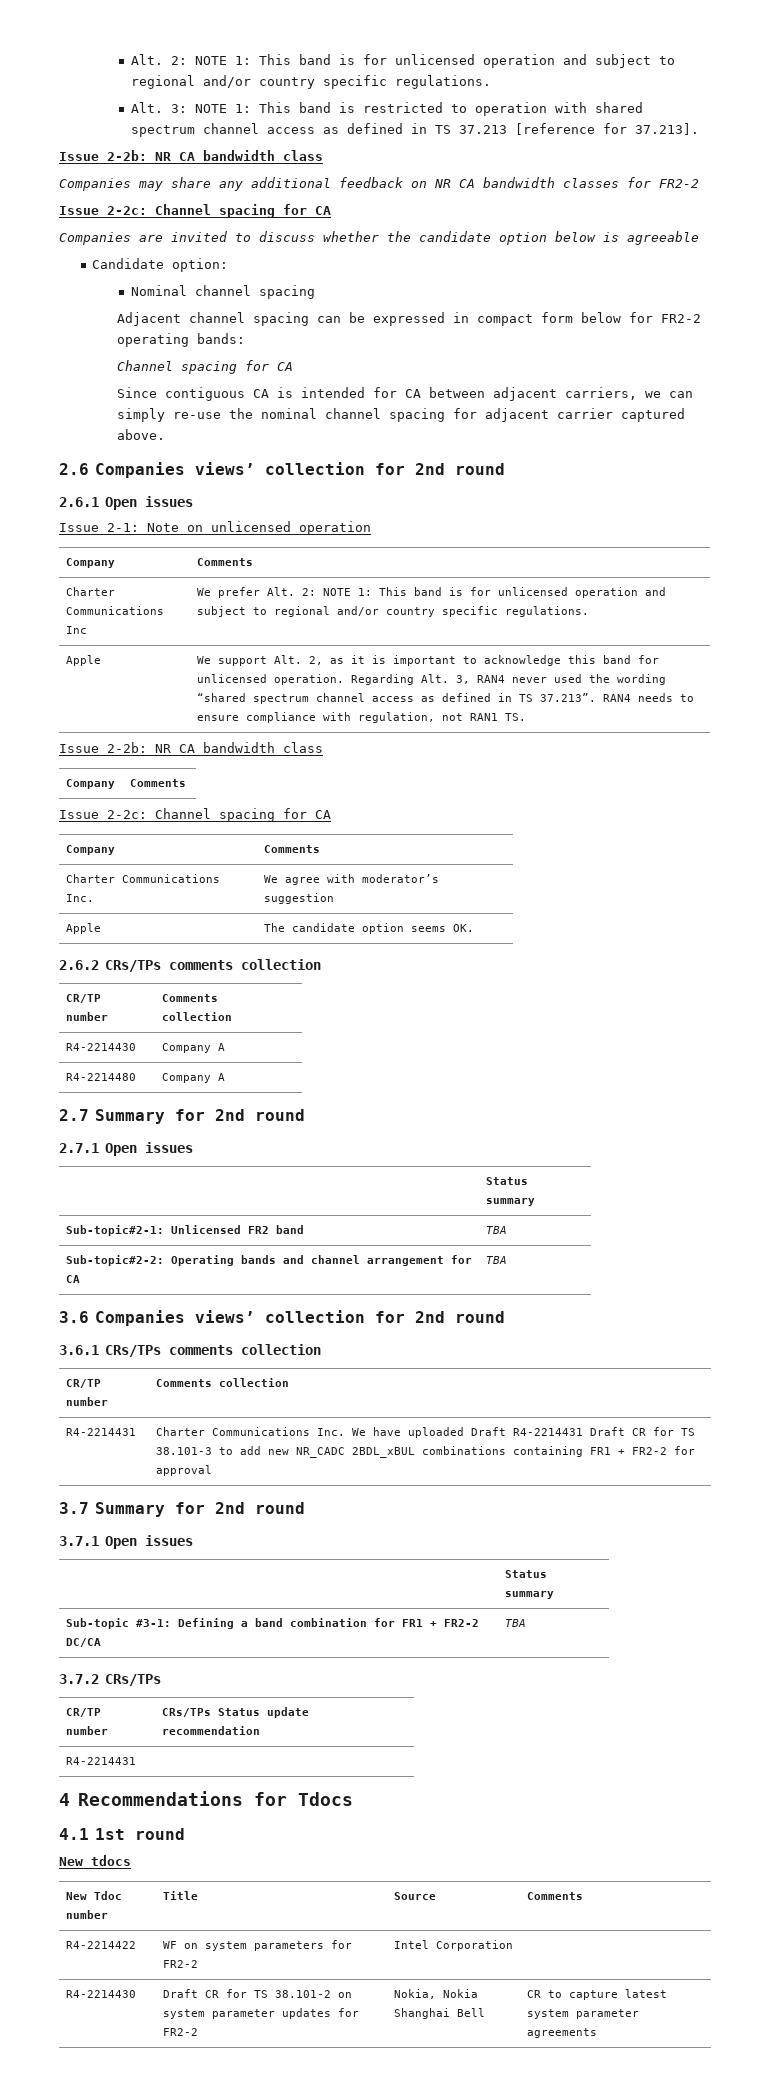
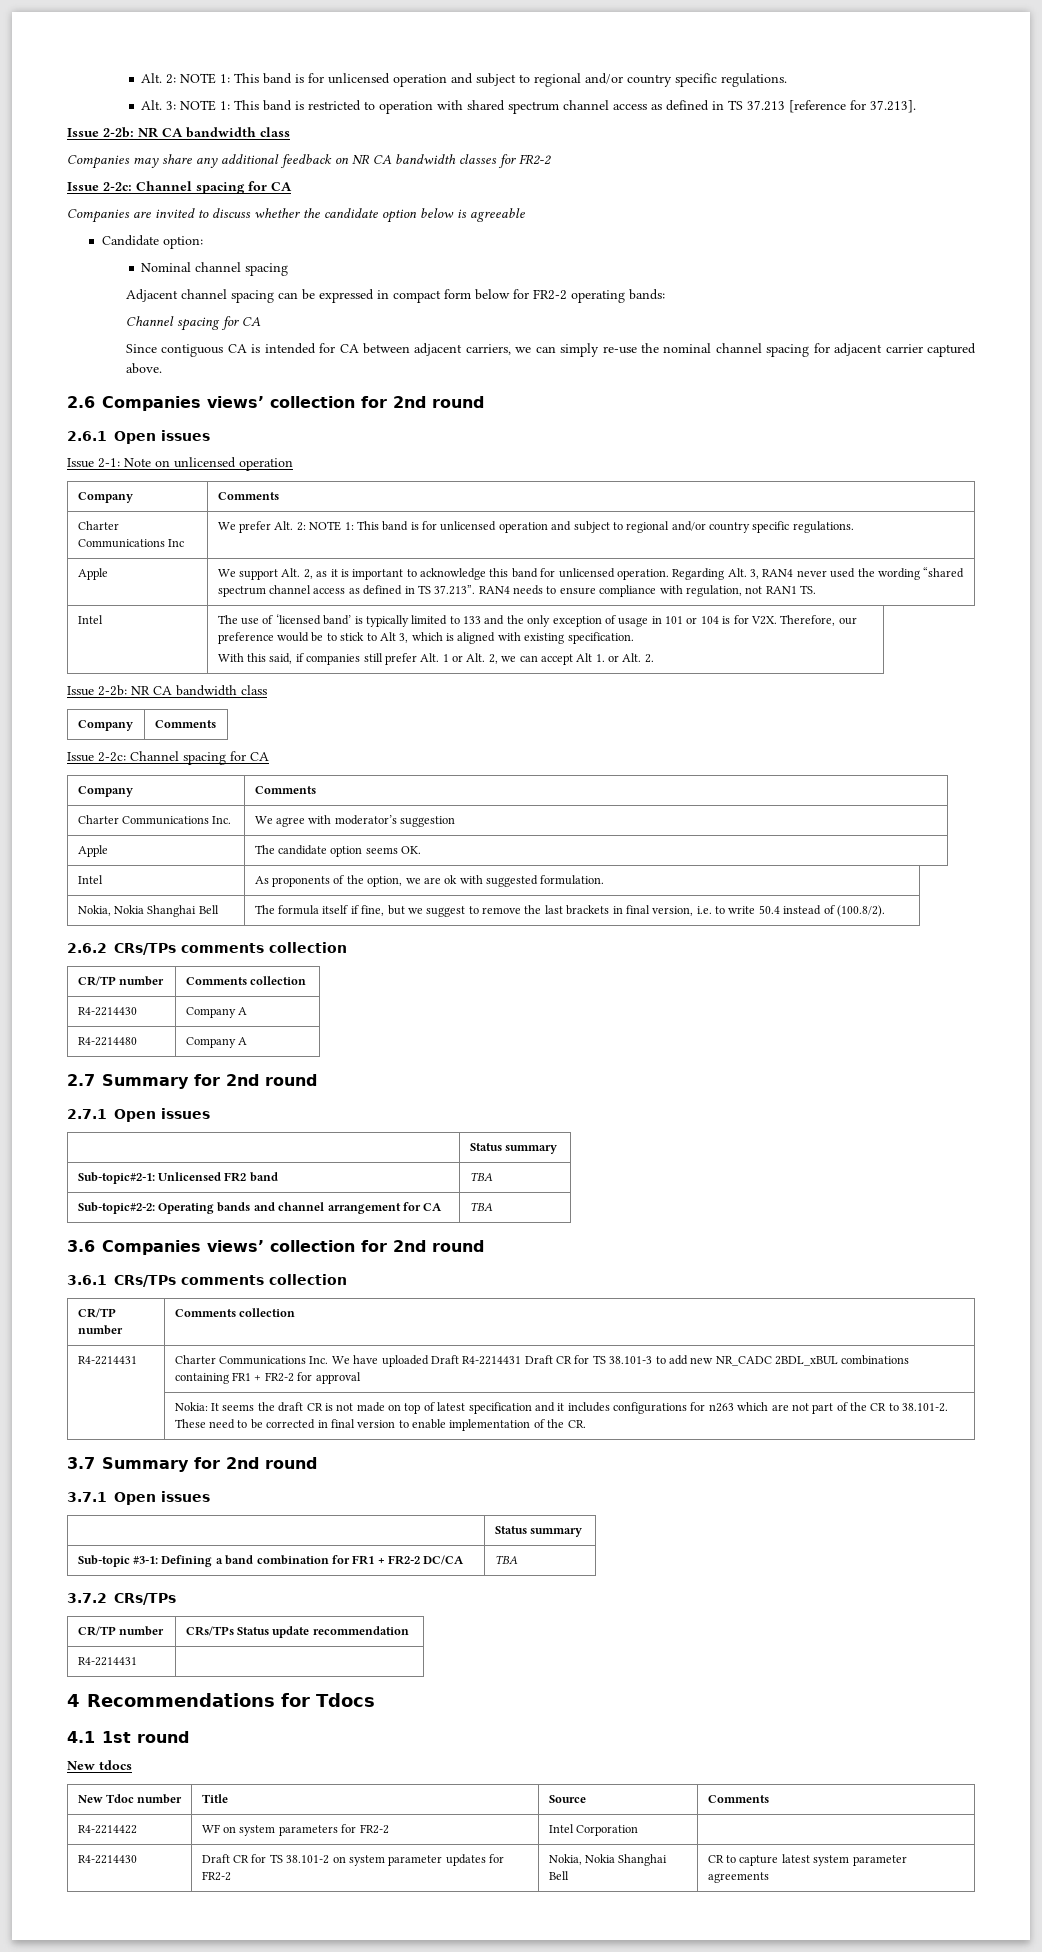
(527, 717) none -> [77,615,103,624] [217,614,857,627] [217,632,634,644] [217,653,654,665] // Intel | The use of ‘licensed band’ is typically limited to 133 and the only exception of usage in 101 or 104 is for V2X. Therefore, our preference would be to stick to Alt 3, which is aligned with existing specification. // With this said, if companies still prefer Alt. 1 or Alt. 2, we can accept Alt 1. or Alt. 2.
(475, 928) none -> [77,875,103,884] [254,875,605,887] [77,905,219,917] [254,905,885,917] // Intel | As proponents of the option, we are ok with suggested formulation. // Nokia, Nokia Shanghai Bell | The formula itself if fine, but we suggest to remove the last brackets in final version, i.e. to write 50.4 instead of (100.8/2).
(213, 1470) none -> [174,1402,949,1414] [174,1419,586,1431] // | Nokia: It seems the draft CR is not made on top of latest specification and it includes configurations for n263 which are not part of the CR to 38.101-2. These need to be corrected in final version to enable implementation of the CR.

